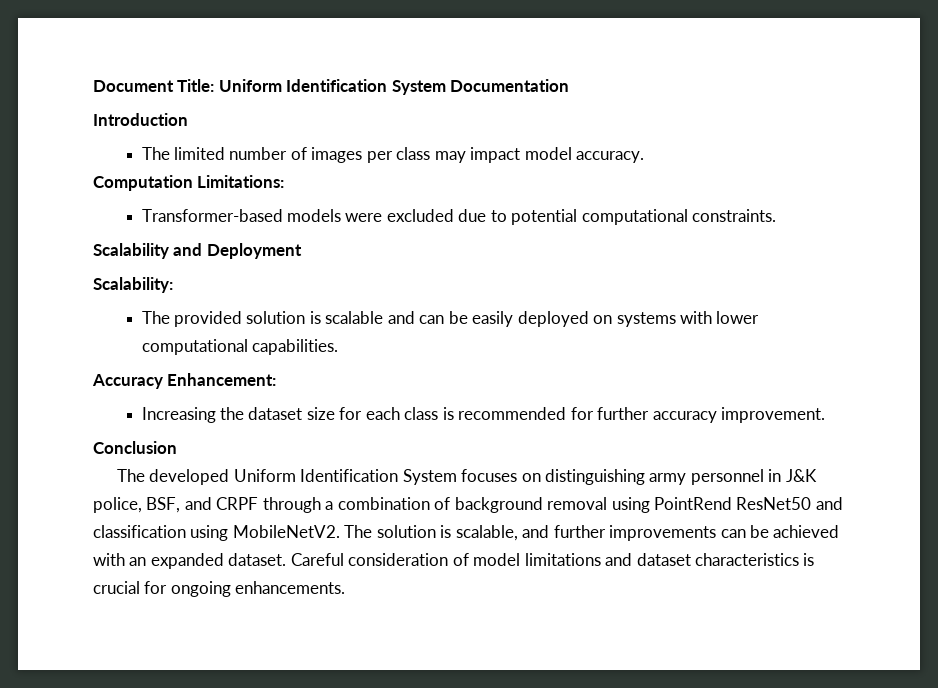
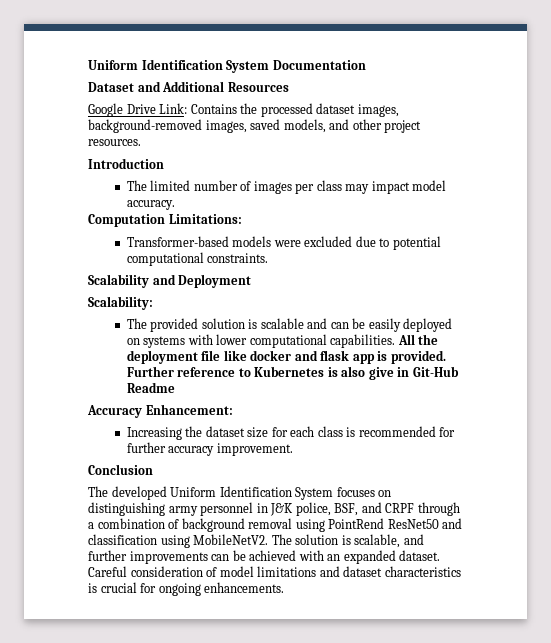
[93,79,215,92] Document Title: -> (88, 65) none
(570, 85) none -> [88,81,289,92] [88,103,399,117] [88,119,422,133] [88,139,141,146] // Dataset and Additional Resources // Google Drive Link: Contains the processed dataset images, background-removed images, saved models, and other project resources.
(338, 347) none -> [397,334,439,345] [126,350,446,364] [126,366,459,380] [126,382,175,393] All the deployment file like docker and flask app is provided. Further reference to Kubernetes is also give in Git-Hub Readme

